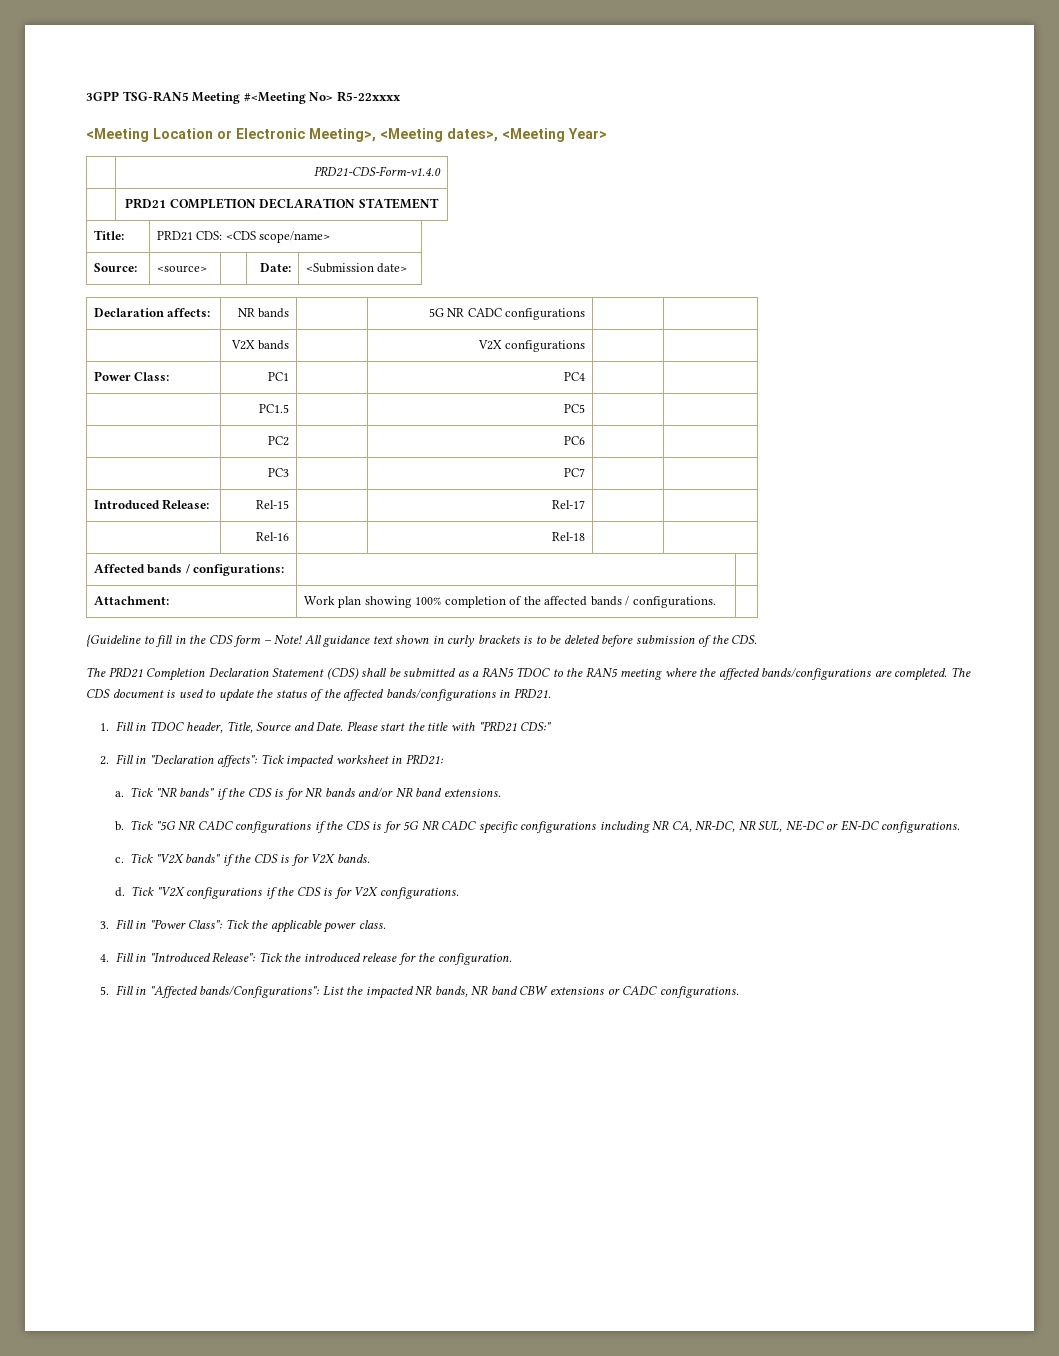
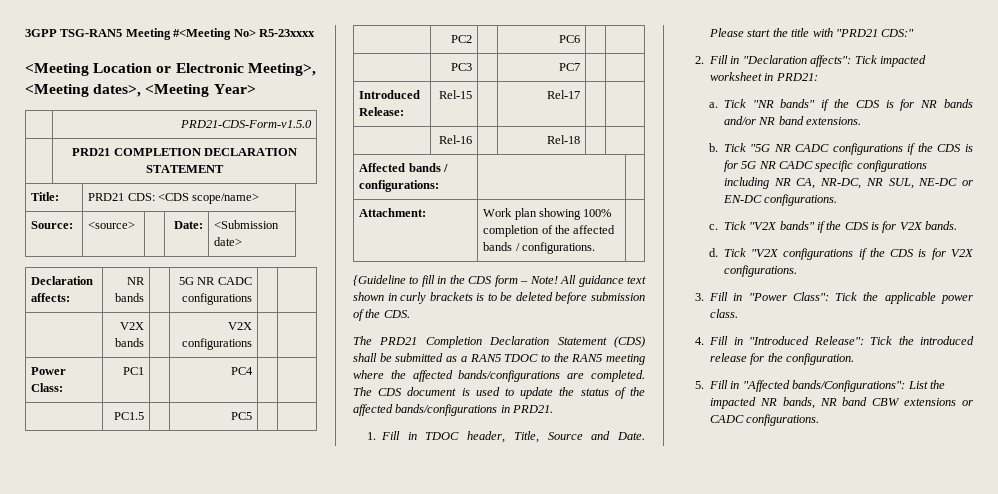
[336,91,401,102] R5-22xxxx -> [258,29,315,37] R5-23xxxx
[314,166,442,177] PRD21-CDS-Form-v1.4.0 -> [179,120,312,128] PRD21-CDS-Form-v1.5.0

